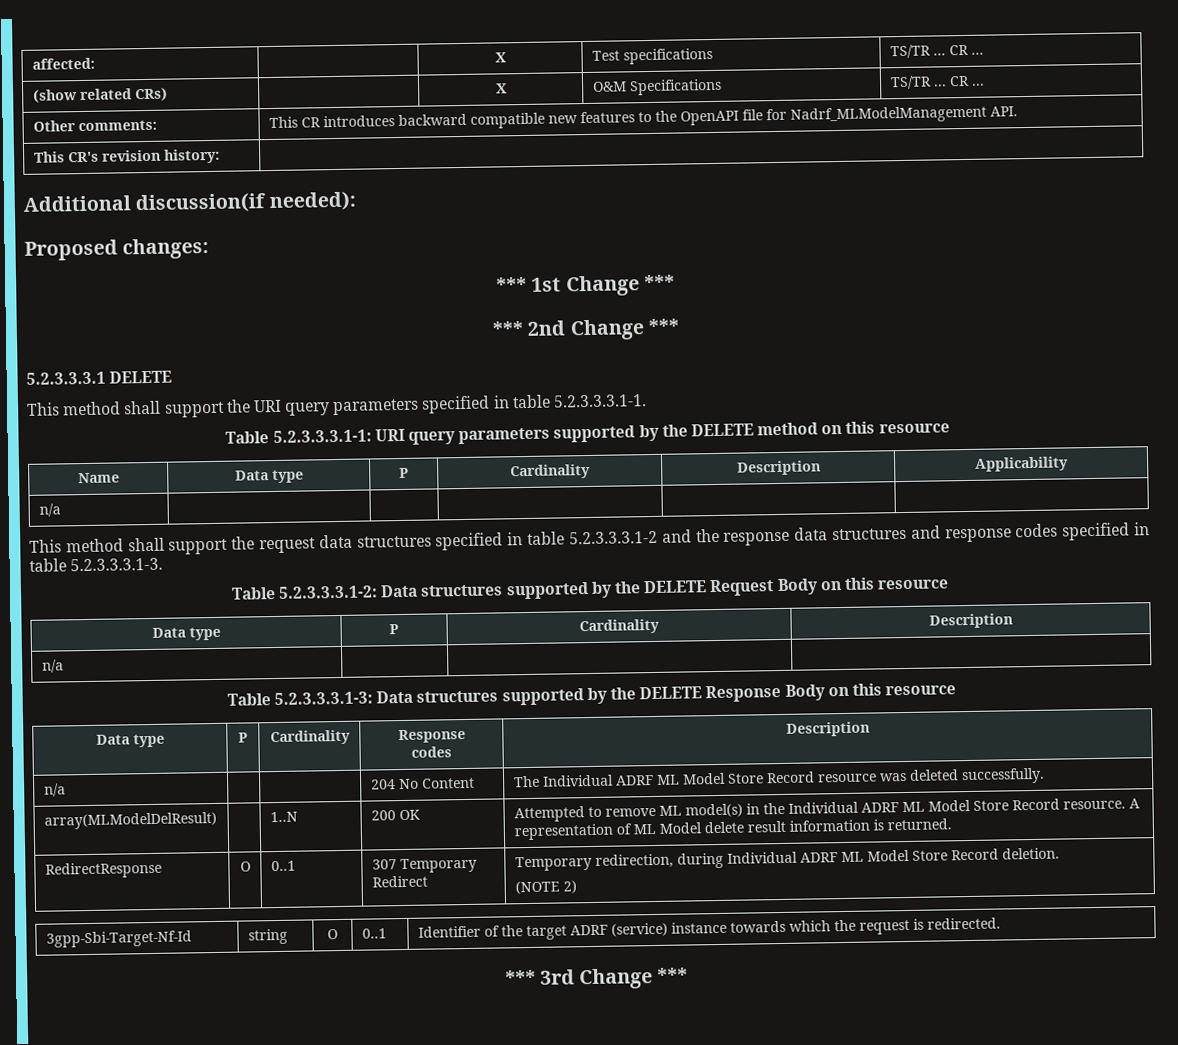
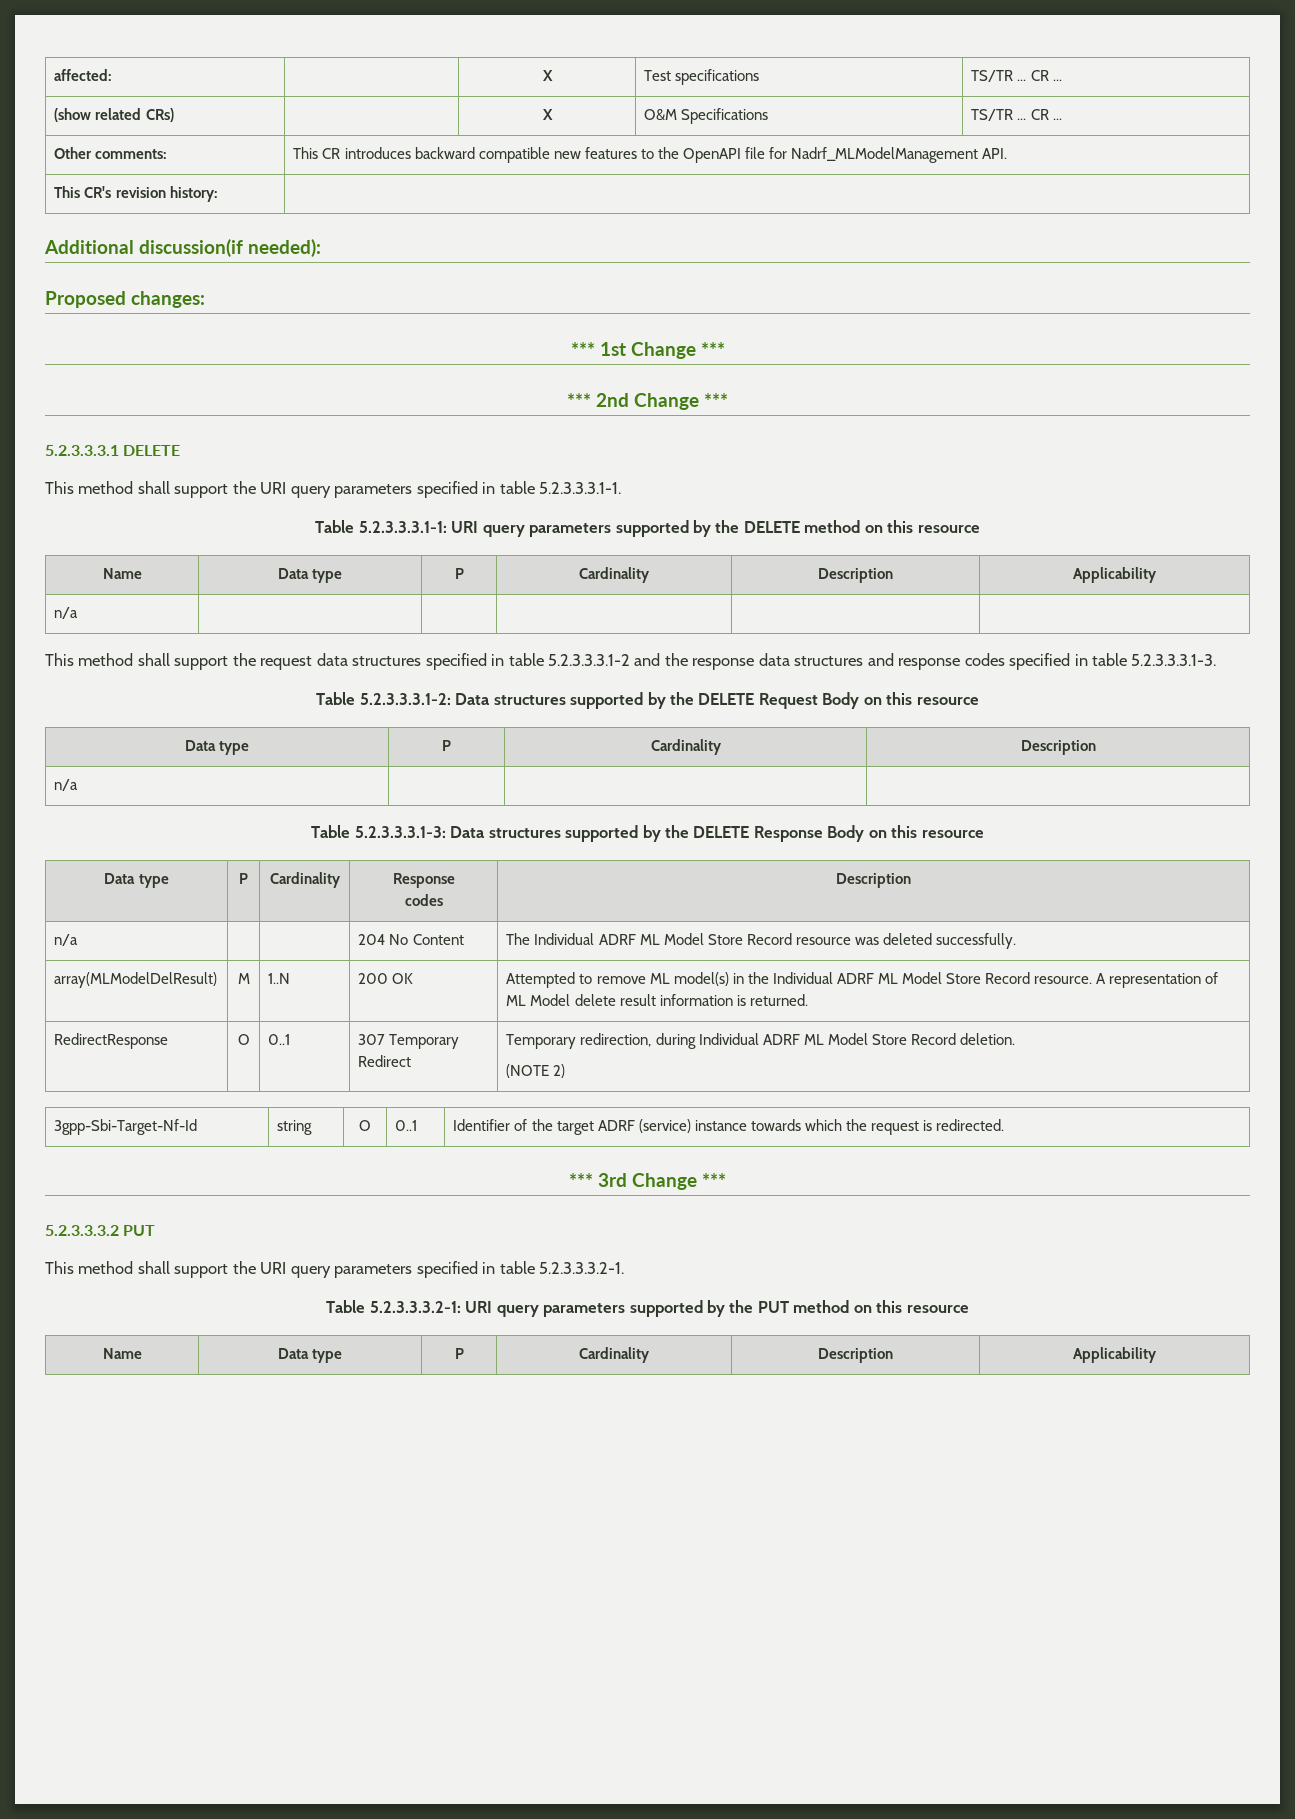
(217, 820) none -> [237,973,250,984] M
(689, 975) none -> [45,1225,156,1236] [45,1261,625,1278] [326,1300,969,1317] [102,1348,142,1359] [277,1348,343,1363] [454,1348,464,1359] [579,1347,650,1363] [818,1348,893,1363] [1073,1347,1157,1363] // 5.2.3.3.3.2 PUT // This method shall support the URI query parameters specified in table 5.2.3.3.3.2-1. // Table 5.2.3.3.3.2-1: URI query parameters supported by the PUT method on this resource // Name | Data type | P | Cardinality | Description | Applicability

